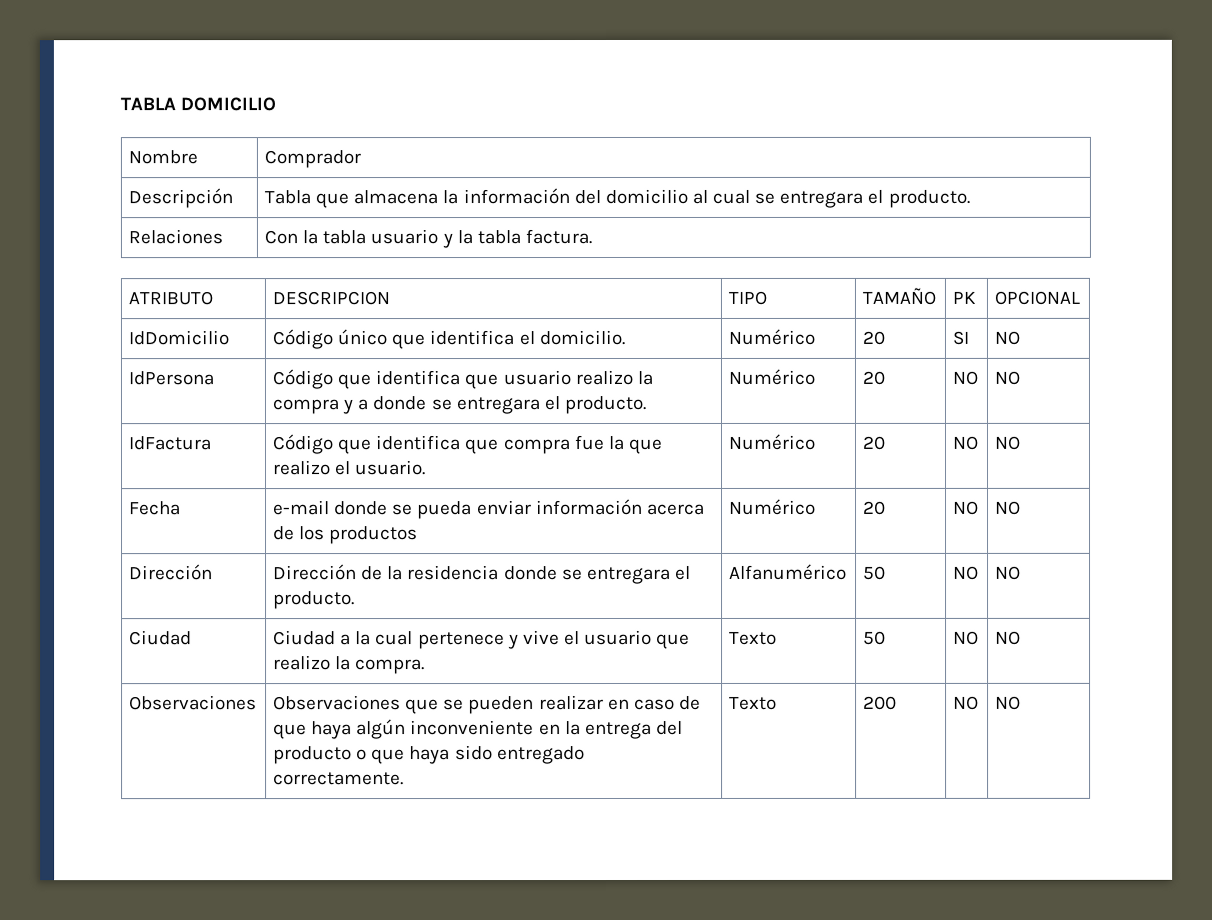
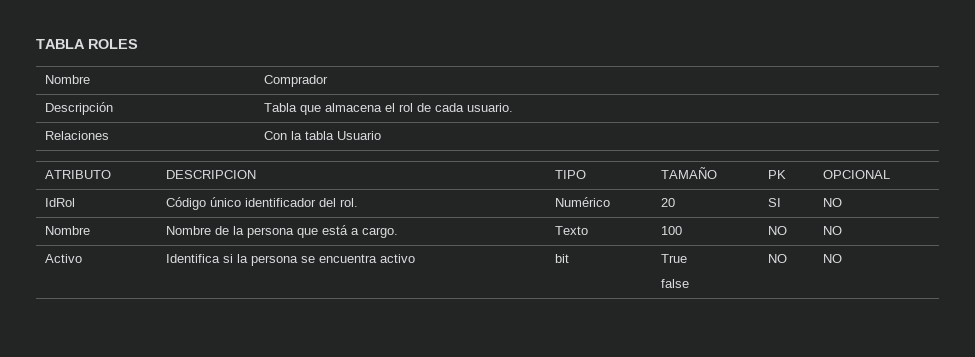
[180,97,277,112] DOMICILIO -> [88,39,138,49] ROLES
[442,188,970,208] la información del domicilio al cual se entregara el producto. -> [385,103,514,112] el rol de cada usuario.
[370,229,592,249] usuario y la tabla factura. -> [337,131,382,140] Usuario
[128,330,230,346] IdDomicilio -> [45,198,76,207] IdRol
[391,329,625,350] que identifica el domicilio. -> [245,198,359,207] identificador del rol.
[128,371,215,386] [272,369,653,390] [272,395,646,415] [728,368,816,385] [862,370,886,385] [952,370,979,385] [994,370,1021,385] [128,436,212,451] [272,434,662,455] [273,460,427,476] [728,433,816,450] [862,435,886,450] [952,435,979,450] [994,435,1021,450] [129,501,182,516] [273,498,705,520] [273,526,419,545] [729,498,817,515] [863,500,887,515] [953,500,980,515] [995,500,1022,515] [129,564,214,581] [273,564,691,585] [273,591,356,610] [729,563,848,580] [863,565,887,580] [953,565,980,580] [995,565,1022,580] [129,630,193,646] [273,629,691,650] [273,655,426,675] [729,631,778,645] [863,630,887,645] [953,630,980,645] [995,630,1022,645] [129,695,258,711] [273,695,701,715] [273,719,683,740] [273,745,585,765] [273,772,405,786] [729,696,778,710] [863,695,898,710] IdPersona | Código que identifica que usuario realizo la compra y a donde se entregara el producto. | Numérico | 20 | NO | NO // IdFactura | Código que identifica que compra fue la que realizo el usuario. | Numérico | 20 | NO | NO // Fecha | e-mail donde se pueda enviar información acerca de los productos | Numérico | 20 | NO | NO // Dirección | Dirección de la residencia donde se entregara el producto. | Alfanumérico | 50 | NO | NO // Ciudad | Ciudad a la cual pertenece y vive el usuario que realizo la compra. | Texto | 50 | NO | NO // Observaciones | Observaciones que se pueden realizar en caso de que haya algún inconveniente en la entrega del producto o que haya sido entregado correctamente. | Texto | 200 -> [45,226,91,235] [166,225,399,238] [555,226,589,235] [661,226,683,235] [768,226,788,235] [823,226,843,235] [45,254,83,263] [166,254,416,266] [555,254,570,263] [661,254,688,263] [661,279,690,288] Nombre | Nombre de la persona que está a cargo. | Texto | 100 | NO | NO // Activo | Identifica si la persona se encuentra activo | bit | True // false

